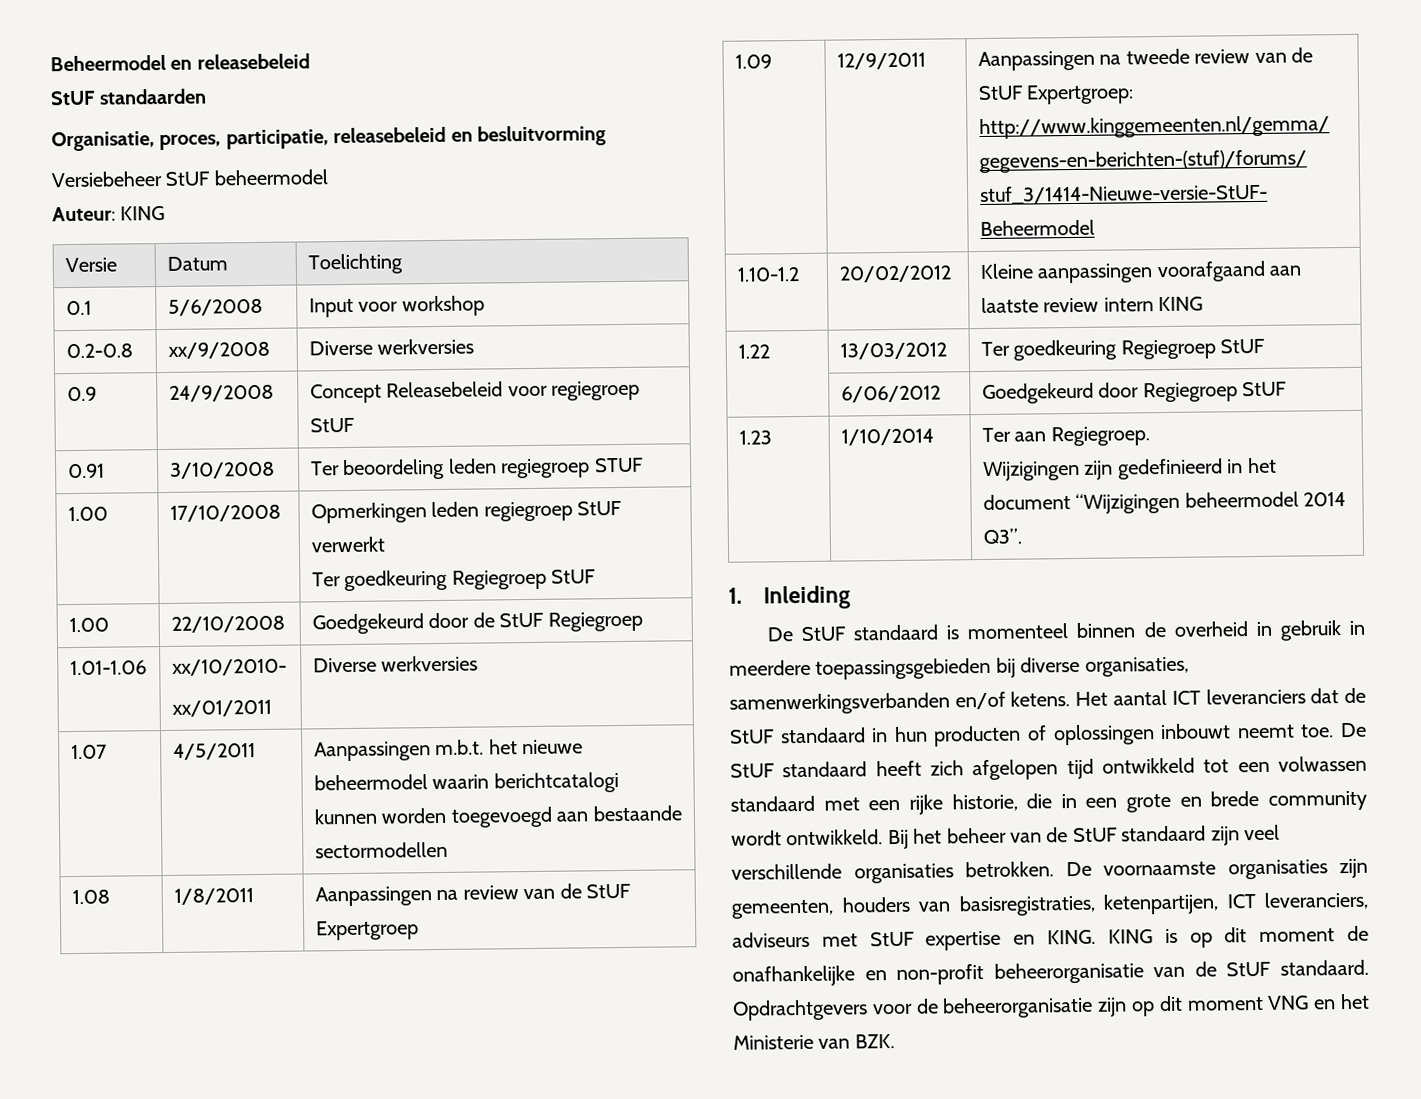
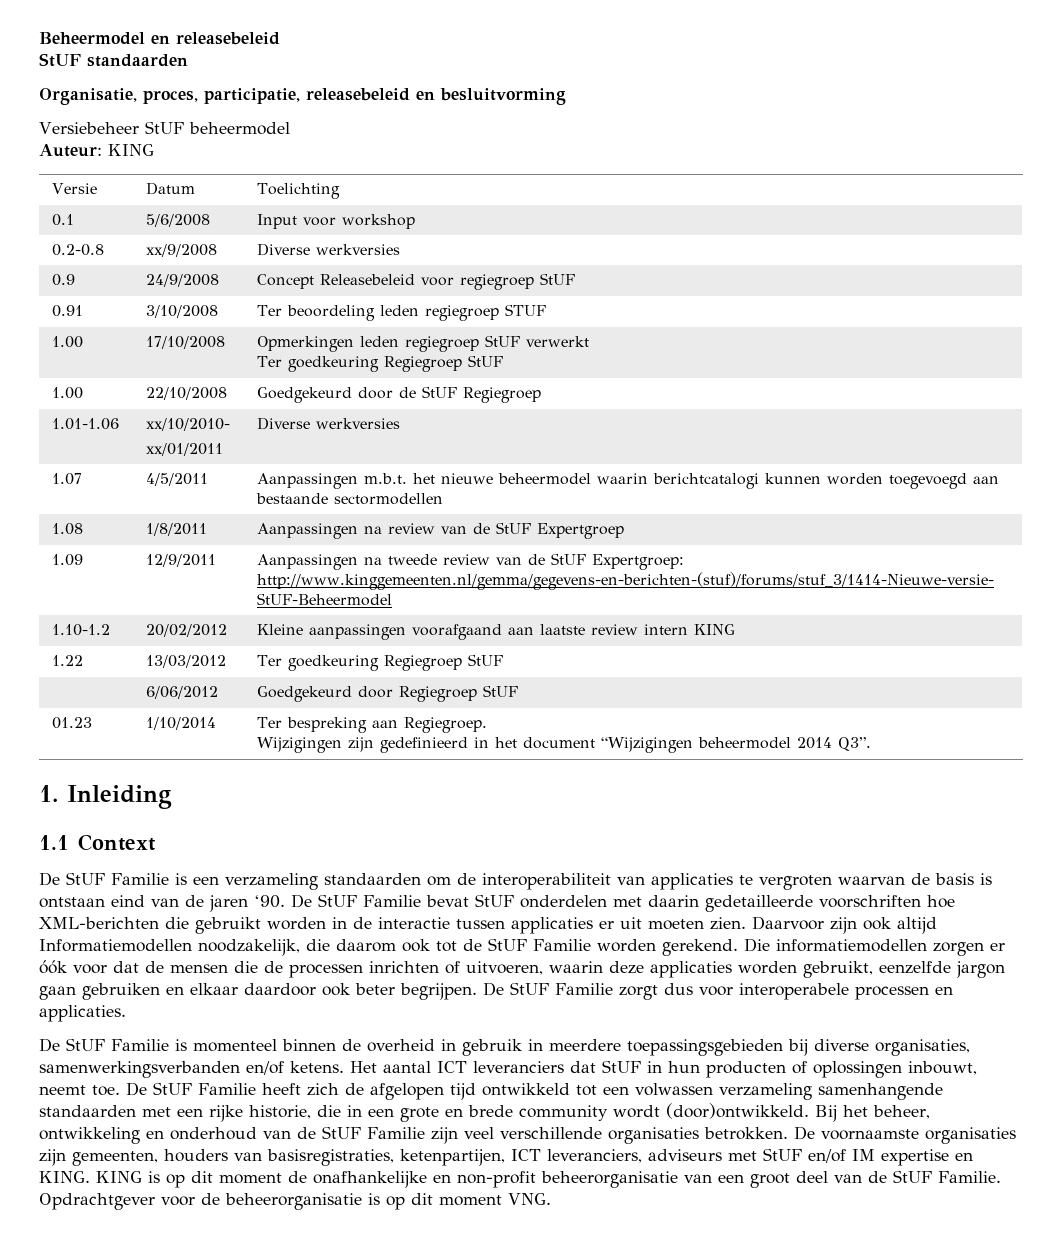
[738,430,772,445] 1.23 -> [52,717,93,729] 01.23
(1011, 435) none -> [287,717,368,733] bespreking
[766,624,940,642] // De StUF standaard -> [39,834,156,851] [39,872,992,890] [39,894,955,912] [39,916,937,934] [39,938,1005,956] [39,960,1005,978] [39,982,953,1000] [39,1005,126,1022] [39,1038,169,1052] // 1.1 Context // De StUF Familie is een verzameling standaarden om de interoperabiliteit van applicaties te vergroten waarvan de basis is ontstaan eind van de jaren ‘90. De StUF Familie bevat StUF onderdelen met daarin gedetailleerde voorschriften hoe XML-berichten die gebruikt worden in de interactie tussen applicaties er uit moeten zien. Daarvoor zijn ook altijd Informatiemodellen noodzakelijk, die daarom ook tot de StUF Familie worden gerekend. Die informatiemodellen zorgen er óók voor dat de mensen die de processen inrichten of uitvoeren, waarin deze applicaties worden gebruikt, eenzelfde jargon gaan gebruiken en elkaar daardoor ook beter begrijpen. De StUF Familie zorgt dus voor interoperabele processen en applicaties. // De StUF Familie
[1344,687,1366,704] [729,727,866,744] de StUF standaard -> [602,1060,641,1073] StUF
[1160,723,1232,740] inbouwt -> [908,1061,977,1075] inbouwt,
[782,761,868,778] standaard -> [198,1083,256,1095] Familie
(964, 768) none -> [345,1083,364,1095] de
[730,795,815,812] standaard -> [719,1083,943,1100] [39,1105,136,1117] verzameling samenhangende standaarden
[786,829,884,846] ontwikkeld. -> [666,1103,809,1119] (door)ontwikkeld.
[946,825,1207,844] beheer van de StUF standaard -> [873,1105,930,1119] [39,1126,425,1144] beheer, ontwikkeling en onderhoud van de StUF Familie
(915, 939) none -> [808,1149,875,1163] en/of IM
[1194,959,1369,977] [732,999,868,1021] de StUF standaard. Opdrachtgevers -> [718,1170,1001,1188] [39,1193,155,1210] een groot deel van de StUF Familie. Opdrachtgever
[1097,993,1370,1017] [733,1034,895,1050] zijn op dit moment VNG en het Ministerie van BZK. -> [368,1193,551,1210] is op dit moment VNG.

